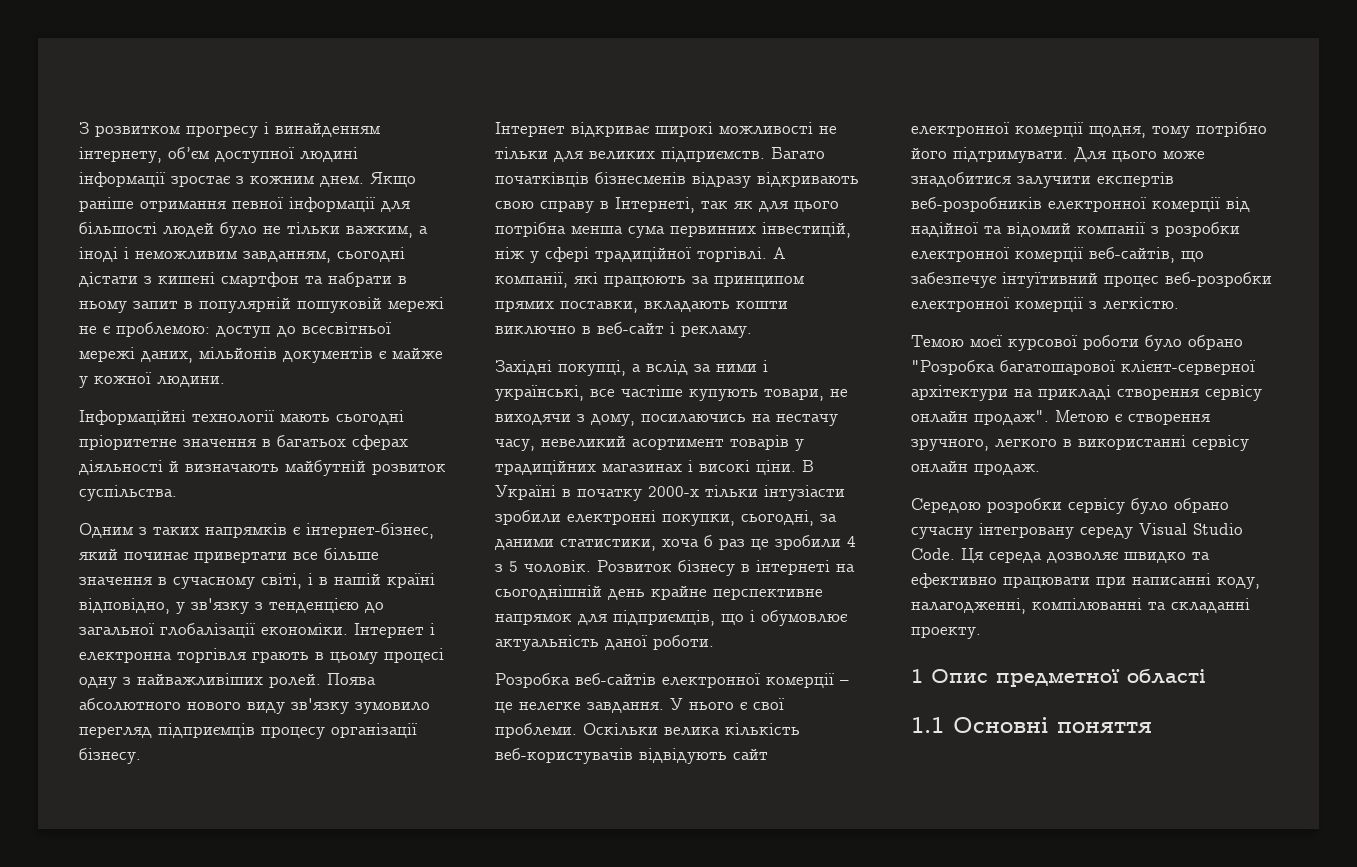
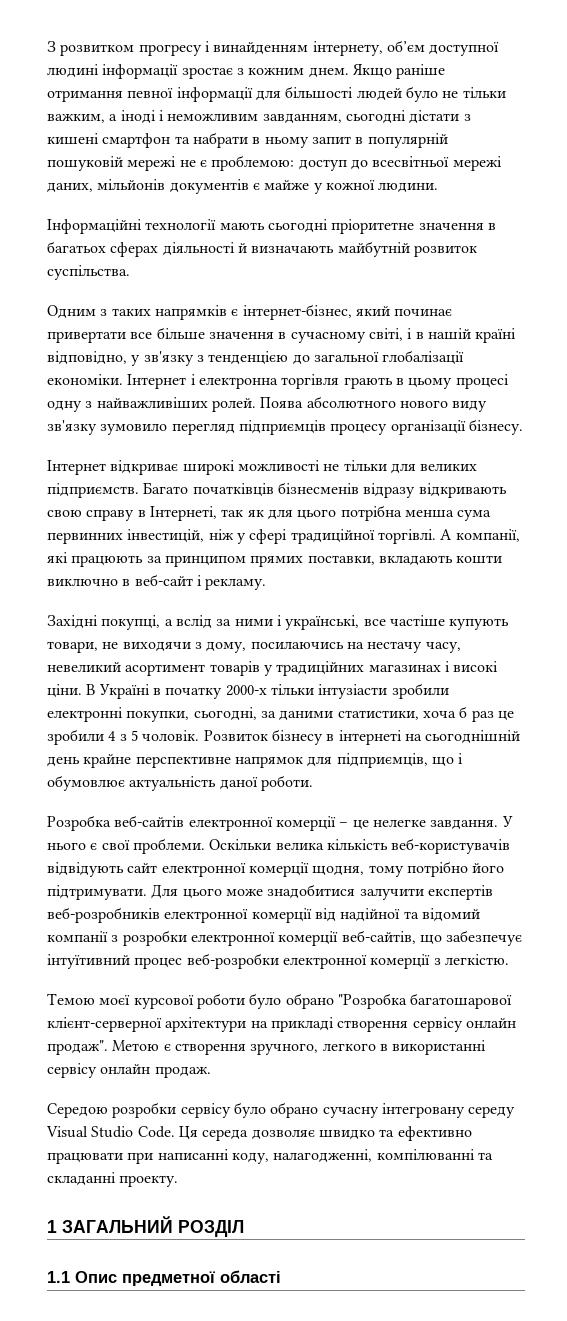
(923, 676) none -> [62,1216,244,1237] [47,1271,70,1283] ЗАГАЛЬНИЙ РОЗДІЛ // 1.1
[911,717,1152,733] // 1.1 Основні поняття -> (281, 1276) none

